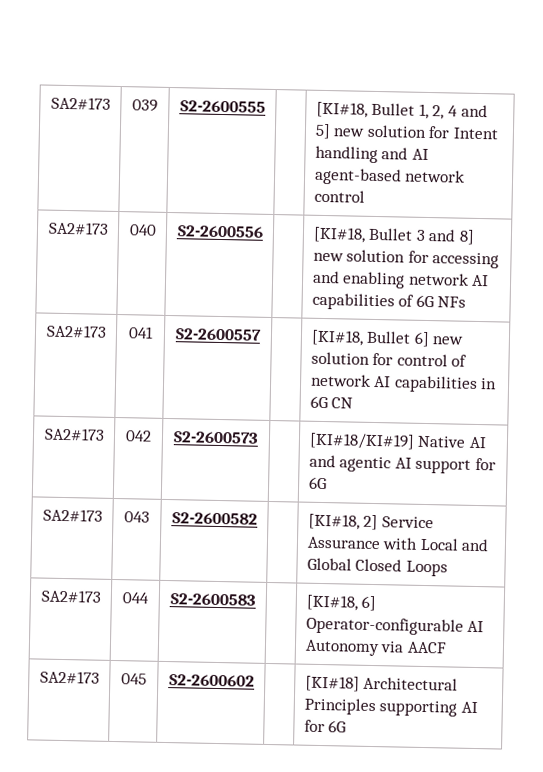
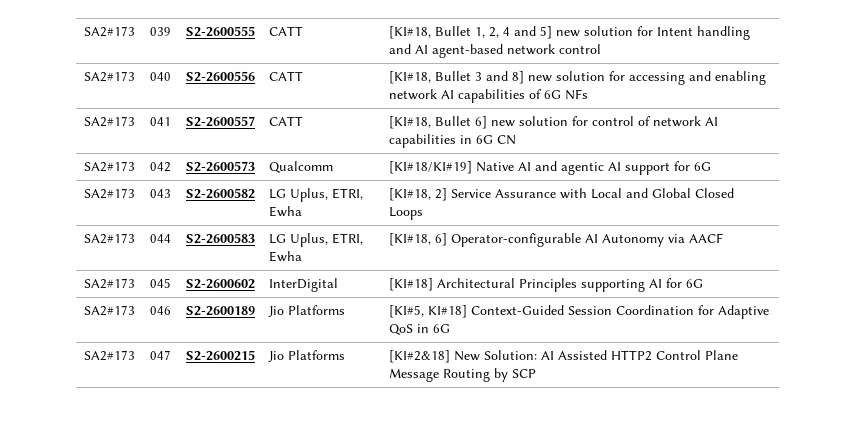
(266, 106) none -> [269,26,304,36] CATT
(264, 231) none -> [269,71,304,81] CATT
(262, 334) none -> [269,116,304,126] CATT
(259, 437) none -> [269,161,334,173] Qualcomm
(258, 518) none -> [269,188,364,202] [269,206,303,217] LG Uplus, ETRI, Ewha
(256, 599) none -> [269,233,364,247] [269,251,303,262] LG Uplus, ETRI, Ewha
(255, 680) none -> [269,278,339,292] InterDigital
(347, 726) none -> [84,305,135,316] [150,306,171,315] [186,306,255,316] [268,305,346,317] [389,305,770,319] [389,324,451,335] [84,350,135,361] [150,350,171,360] [186,350,255,361] [268,350,346,362] [389,350,739,363] [389,368,537,382] // SA2#173 | 046 | S2-2600189 | Jio Platforms | [KI#5, KI#18] Context-Guided Session Coordination for Adaptive QoS in 6G // SA2#173 | 047 | S2-2600215 | Jio Platforms | [KI#2&18] New Solution: AI Assisted HTTP2 Control Plane Message Routing by SCP

